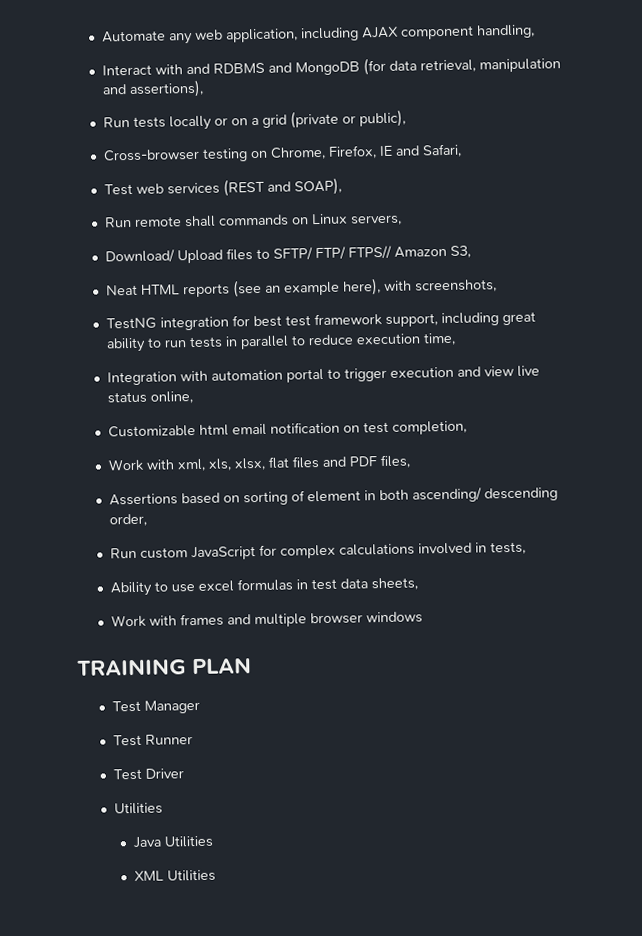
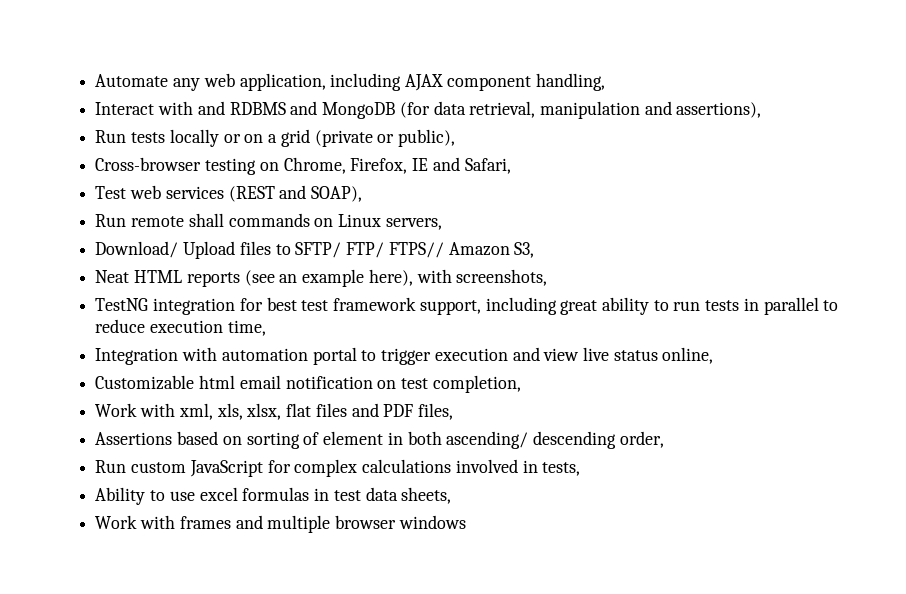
[77,657,253,676] [111,699,200,714] [112,734,193,747] [112,768,184,781] [113,802,163,815] [132,835,214,849] [133,869,216,882] // TRAINING PLAN // Test Manager // Test Runner // Test Driver // Utilities // Java Utilities // XML Utilities -> (466, 522) none

